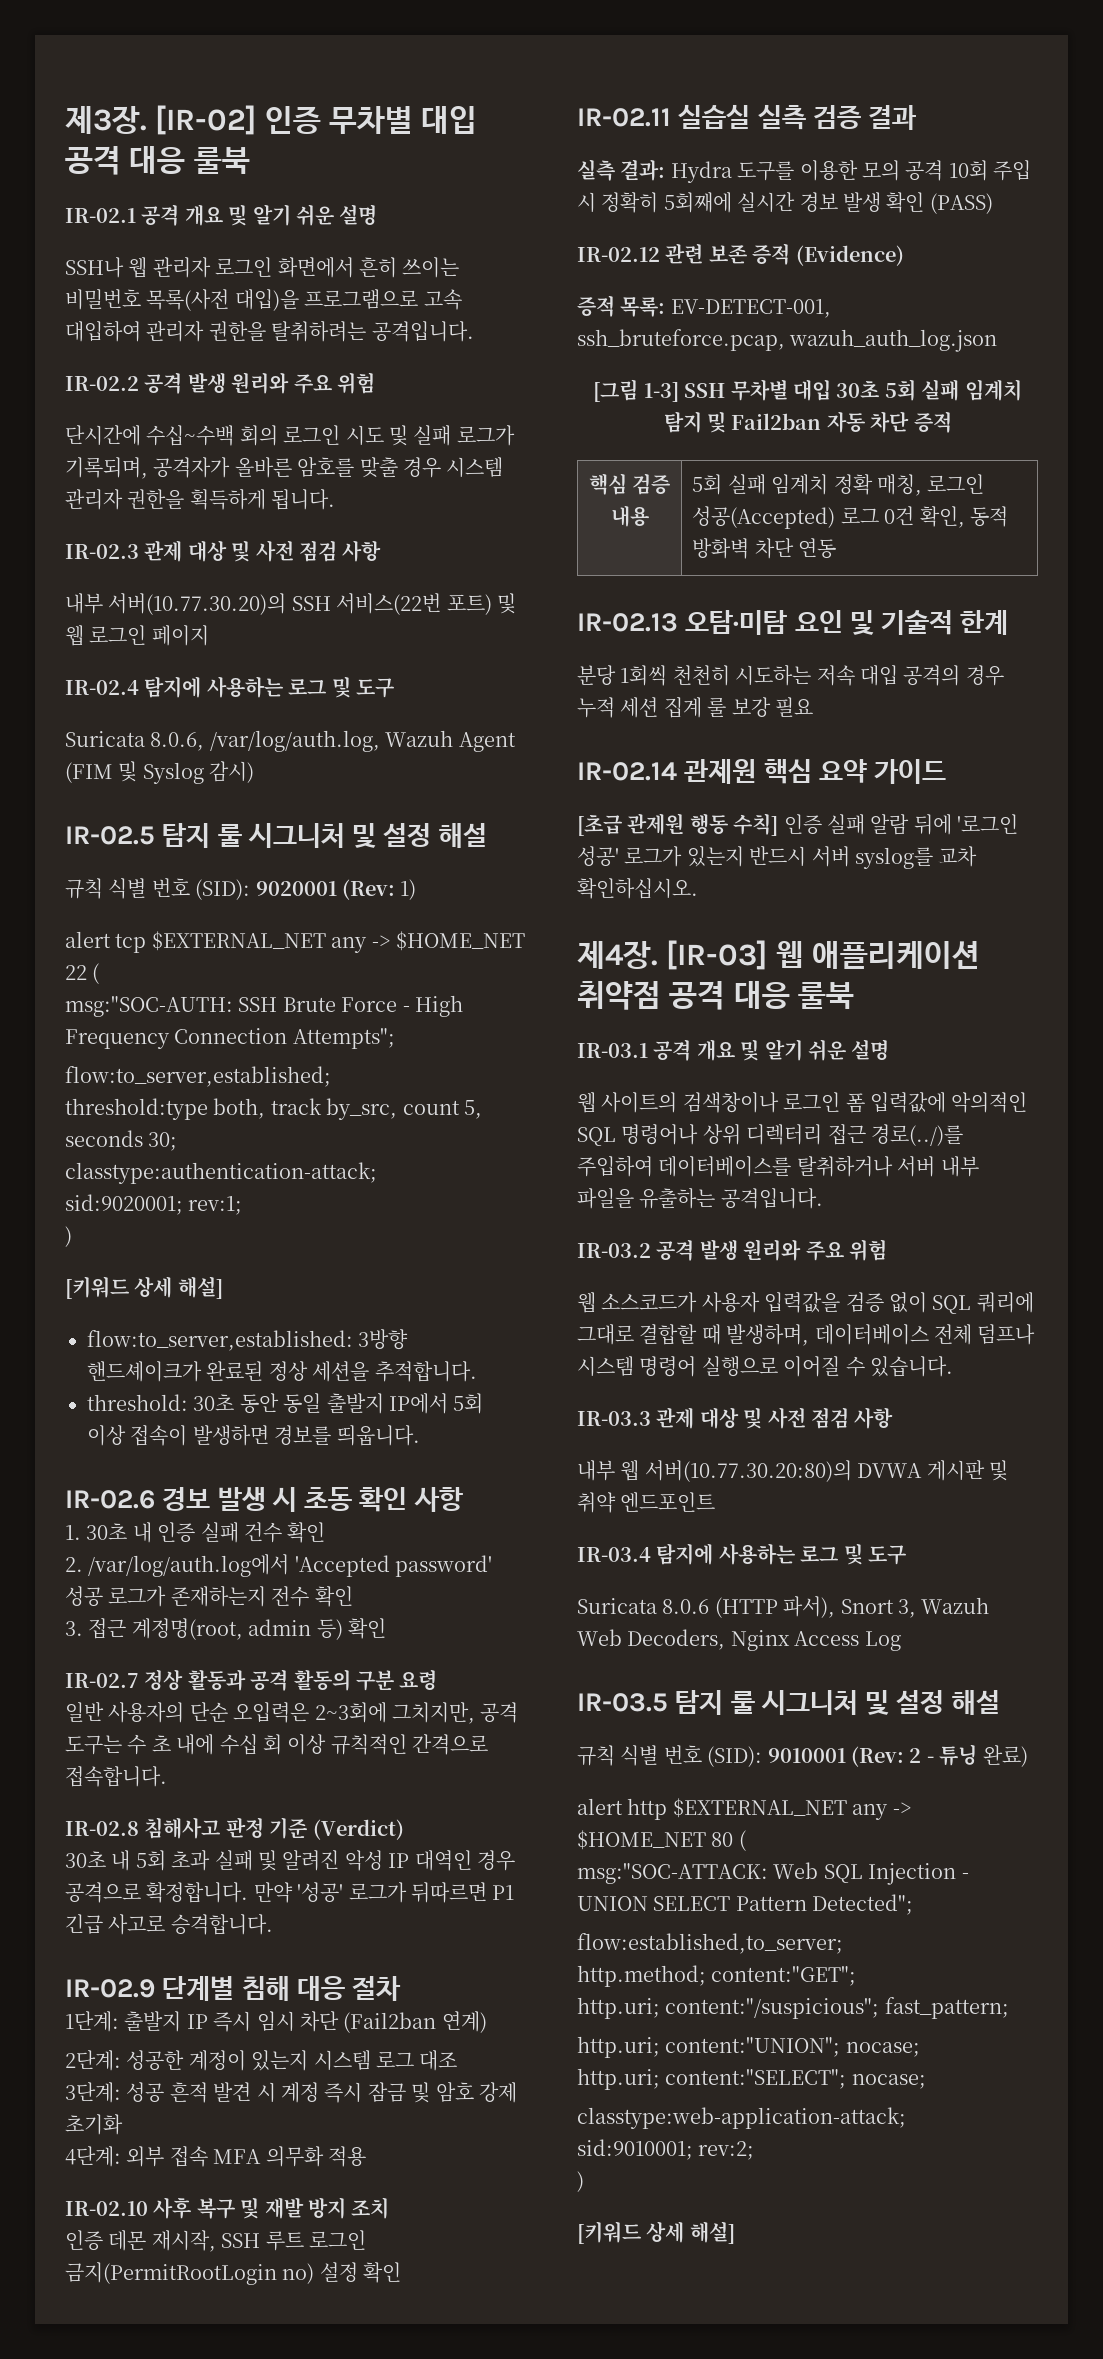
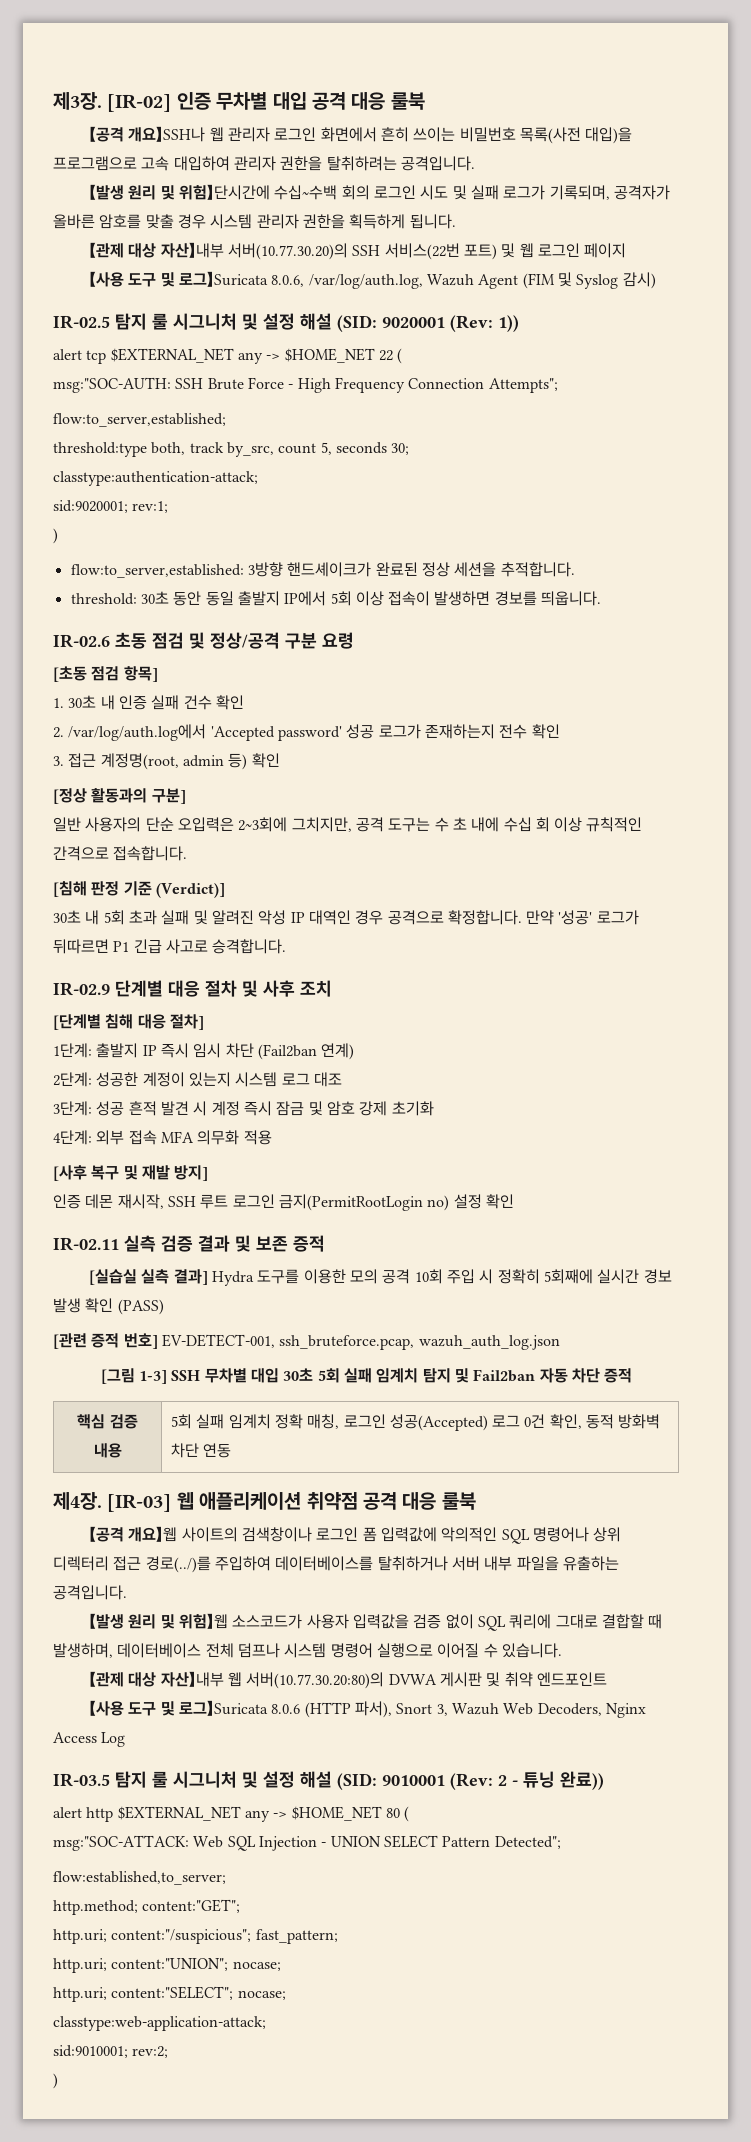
[65,204,378,226] IR-02.1 공격 개요 및 알기 쉬운 설명 // -> [89,126,164,142] 【공격 개요】
[65,372,375,394] IR-02.2 공격 발생 원리와 주요 위험 // -> [89,184,215,200] 【발생 원리 및 위험】
[65,540,382,562] IR-02.3 관제 대상 및 사전 점검 사항 // -> [89,242,196,258] 【관제 대상 자산】
[65,676,394,698] IR-02.4 탐지에 사용하는 로그 및 도구 // -> [89,271,215,287] 【사용 도구 및 로그】
[65,878,251,900] // 규칙 식별 번호 (SID): -> [337,315,377,332] (SID:
[400,879,417,900] 1) -> [498,315,519,332] 1))
[65,1276,223,1299] // [키워드 상세 해설] -> (58, 536) none
[162,1487,463,1512] 경보 발생 시 초동 확인 사항 -> [115,632,354,649] [53,666,158,682] 초동 점검 및 정상/공격 구분 요령 // [초동 점검 항목]
[65,1669,438,1691] IR-02.7 정상 활동과 공격 활동의 구분 요령 -> [53,788,186,804] [정상 활동과의 구분]
[65,1817,221,1839] IR-02.8 침해사고 -> [53,881,87,897] [침해
[312,1819,404,1840] (Verdict) -> [155,883,225,898] (Verdict)]
(235, 1988) none -> [168,980,332,997] [53,1014,101,1030] 대응 절차 및 사후 조치 // [단계별
[352,1976,402,2001] 절차 -> [169,1014,204,1030] 절차]
[65,2197,192,2219] IR-02.10 사후 -> [53,1165,87,1181] [사후
[308,2197,390,2219] 방지 조치 -> [174,1165,209,1181] 방지]
[678,104,751,129] 실습실 -> (119, 1244) none
[577,159,666,181] // 실측 결과: -> [235,1235,325,1252] [89,1269,208,1285] 및 보존 증적 // [실습실 실측 결과]
[577,243,904,266] [577,295,666,317] IR-02.12 관련 보존 증적 (Evidence) // 증적 목록: -> [53,1333,158,1349] [관련 증적 번호]
[577,610,1009,635] [577,665,1004,686] [577,697,813,718] [577,759,947,784] [577,813,1019,836] [577,846,978,869] [577,878,698,899] // IR-02.13 오탐·미탐 요인 및 기술적 한계 // 분당 1회씩 천천히 시도하는 저속 대입 공격의 경우 누적 세션 집계 룰 보강 필요 // IR-02.14 관제원 핵심 요약 가이드 // [초급 관제원 행동 수칙] 인증 실패 알람 뒤에 '로그인 성공' 로그가 있는지 반드시 서버 syslog를 교차 확인하십시오. -> (232, 1450) none
[577,1039,890,1061] IR-03.1 공격 개요 및 알기 쉬운 설명 // -> [89,1526,164,1542] 【공격 개요】
[577,1239,887,1261] IR-03.2 공격 발생 원리와 주요 위험 // -> [89,1613,215,1629] 【발생 원리 및 위험】
[577,1407,894,1429] IR-03.3 관제 대상 및 사전 점검 사항 // -> [89,1671,196,1687] 【관제 대상 자산】
[577,1543,906,1565] IR-03.4 탐지에 사용하는 로그 및 도구 // -> [89,1700,215,1716] 【사용 도구 및 로그】
[577,1745,763,1767] // 규칙 식별 번호 (SID): -> [337,1773,377,1790] (SID:
[982,1745,1028,1767] 완료) -> [560,1771,604,1790] 완료))
[577,2221,735,2244] // [키워드 상세 해설] -> (58, 2081) none

